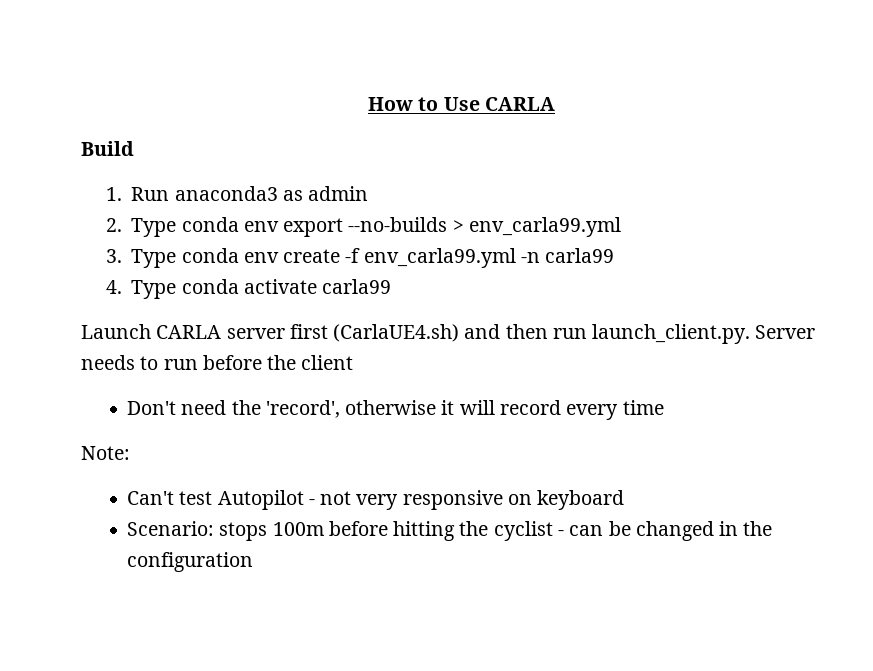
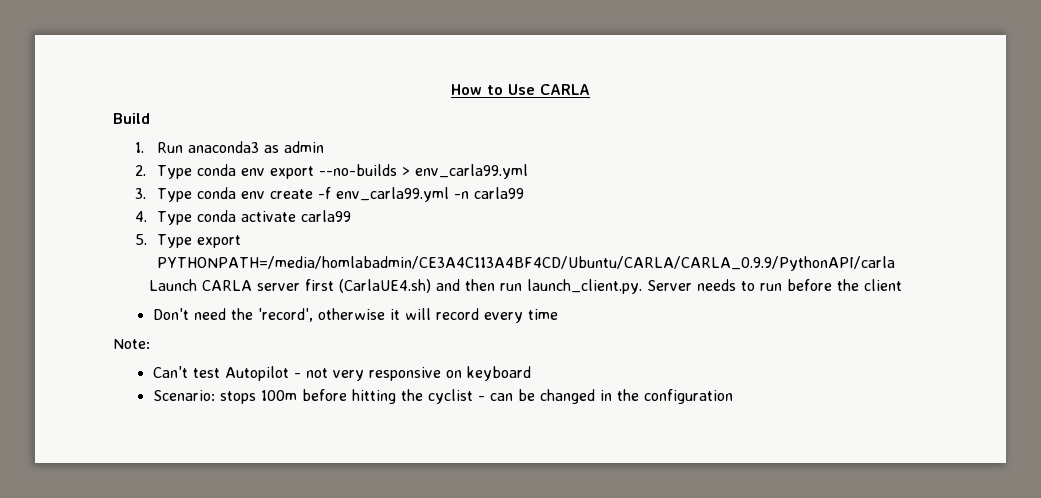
(392, 286) none -> [135,234,242,248] [157,256,896,271] // 5. Type export PYTHONPATH=/media/homlabadmin/CE3A4C113A4BF4CD/Ubuntu/CARLA/CARLA_0.9.9/PythonAPI/carla

